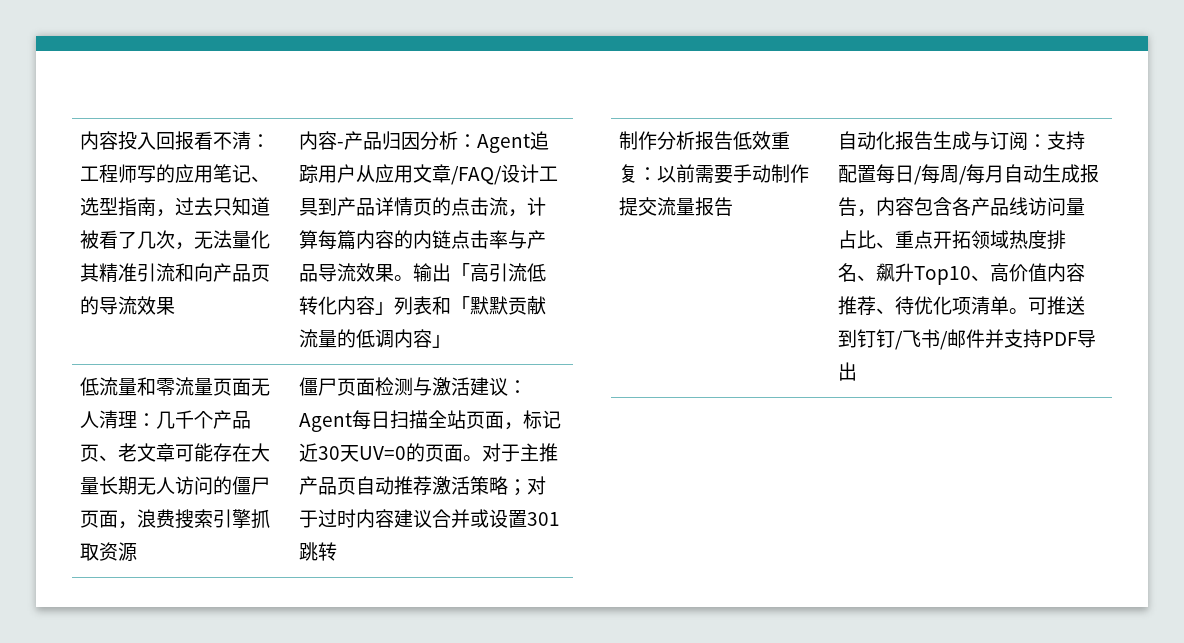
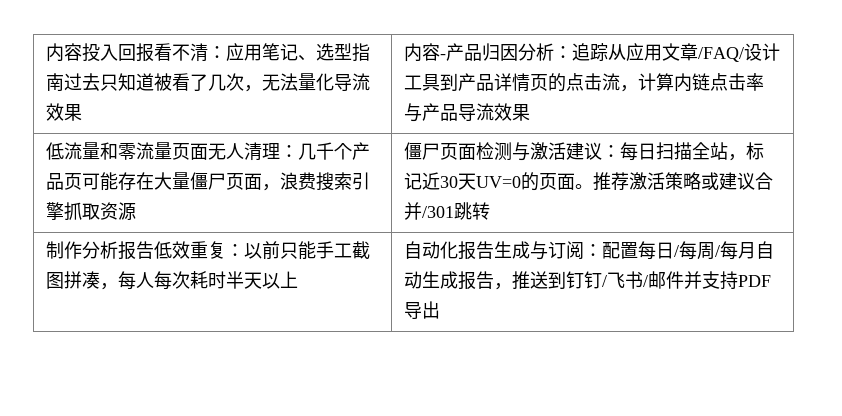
[80,164,176,183] 工程师写的 -> (226, 52) none
[156,209,176,217] ， -> (64, 82) none
[80,263,271,282] [80,296,100,315] 其精准引流和向产品页的 -> (334, 82) none
[477,131,550,153] [299,164,357,183] Agent追踪用户 -> [571,43,608,61] 追踪
[318,230,414,250] 每篇内容的 -> (674, 82) none
[394,263,547,282] [299,296,547,315] [299,329,452,348] 。输出「高引流低转化内容」列表和「默默贡献流量的低调内容」 -> (530, 112) none
[99,443,176,462] 、老文章 -> (82, 181) none
[99,476,233,495] 长期无人访问的 -> (190, 181) none
[299,413,353,432] Agent -> (620, 151) none
[466,411,505,429] 页面 -> (728, 151) none
[482,443,559,462] [299,476,547,496] [299,509,561,528] 对于主推产品页自动推荐激活策略；对于过时内容建议合并或设置301 -> [592,172,773,191] [403,202,454,220] 推荐激活策略或建议合并/301
[695,164,810,184] [619,197,734,216] 需要手动制作提交流量报告 -> [279,241,370,260] [45,271,298,290] 只能手工截图拼凑，每人每次耗时半天以上
[1047,131,1086,150] 支持 -> (602, 250) none
[876,197,1086,216] [838,230,1067,250] [838,263,1086,285] [838,296,1048,315] 内容包含各产品线访问量占比、重点开拓领域热度排名、飙升Top10、高价值内容推荐、待优化项清单。可 -> (512, 286) none

